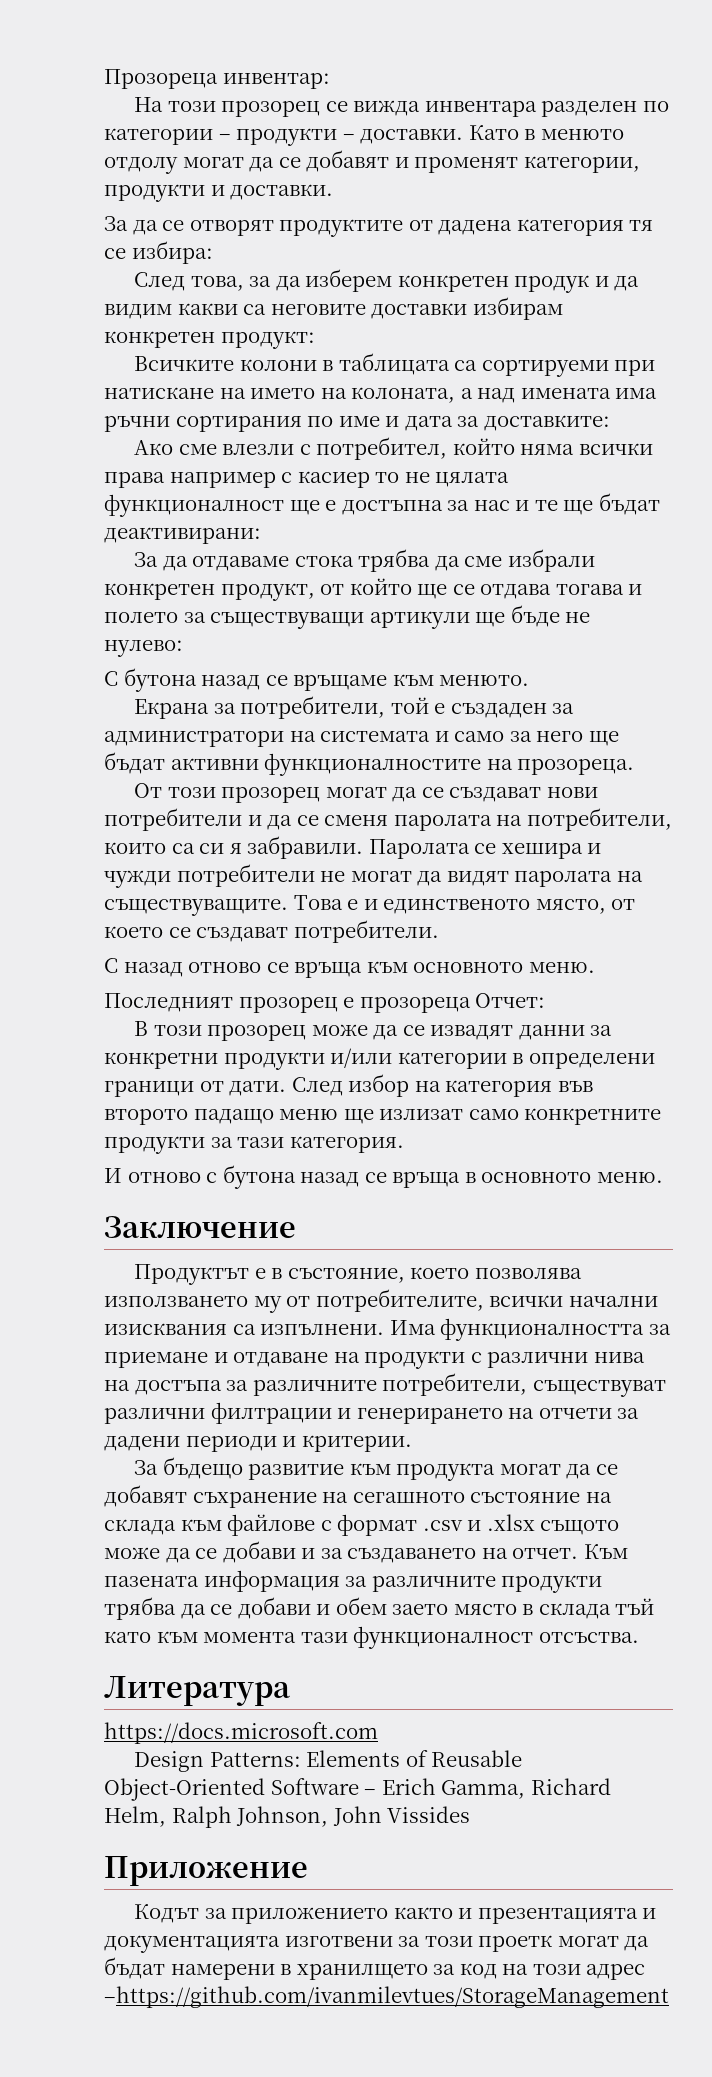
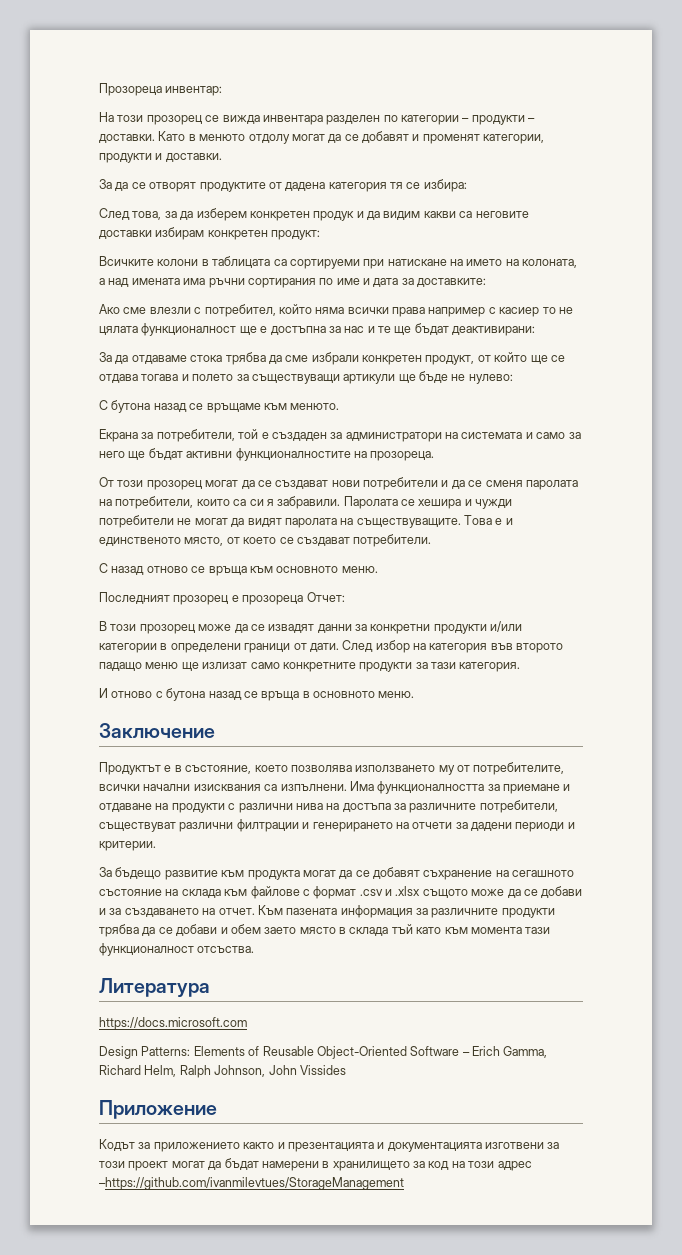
[478,1935,553,1952] проетк -> [128,1161,169,1171] проект
[296,1964,428,1980] хранилщето -> [332,1161,410,1171] хранилището

